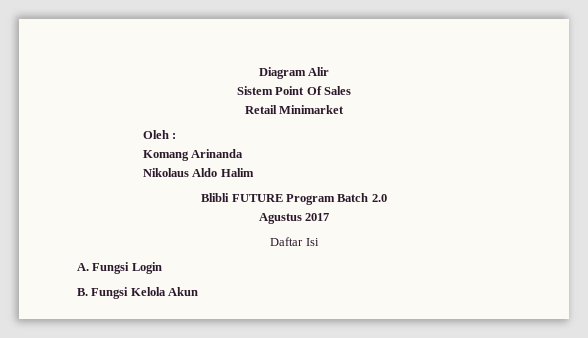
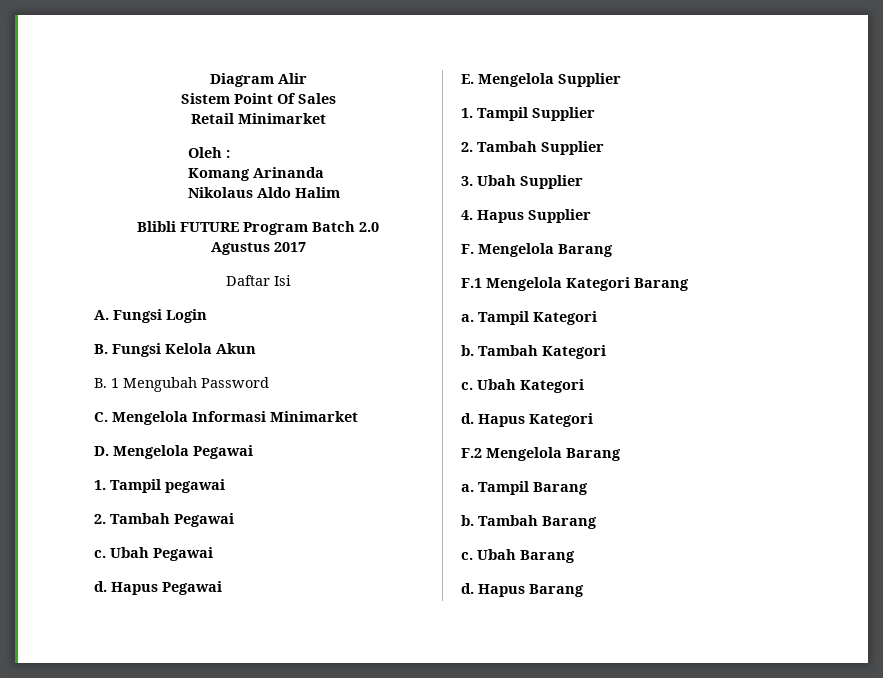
(199, 291) none -> [94,377,269,392] [94,411,358,425] [94,445,253,459] [94,479,225,493] [94,513,234,527] [94,547,213,561] [94,581,222,595] [461,73,621,87] [461,107,595,121] [461,141,604,155] [461,175,583,189] [461,209,591,223] [461,243,613,257] [461,277,689,291] [461,311,597,325] [461,345,606,359] [461,379,584,393] [461,413,593,427] [461,447,621,461] [461,481,588,495] [461,515,597,529] [461,549,575,563] [461,583,584,597] // B. 1 Mengubah Password // C. Mengelola Informasi Minimarket // D. Mengelola Pegawai // 1. Tampil pegawai // 2. Tambah Pegawai // c. Ubah Pegawai // d. Hapus Pegawai // E. Mengelola Supplier // 1. Tampil Supplier // 2. Tambah Supplier // 3. Ubah Supplier // 4. Hapus Supplier // F. Mengelola Barang // F.1 Mengelola Kategori Barang // a. Tampil Kategori // b. Tambah Kategori // c. Ubah Kategori // d. Hapus Kategori // F.2 Mengelola Barang // a. Tampil Barang // b. Tambah Barang // c. Ubah Barang // d. Hapus Barang

